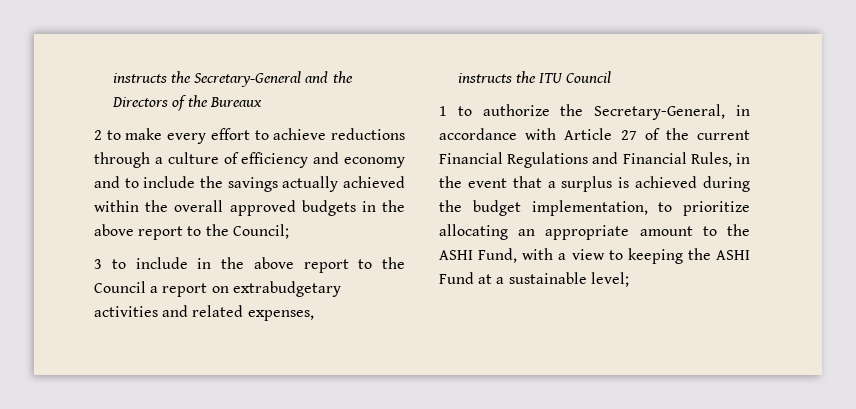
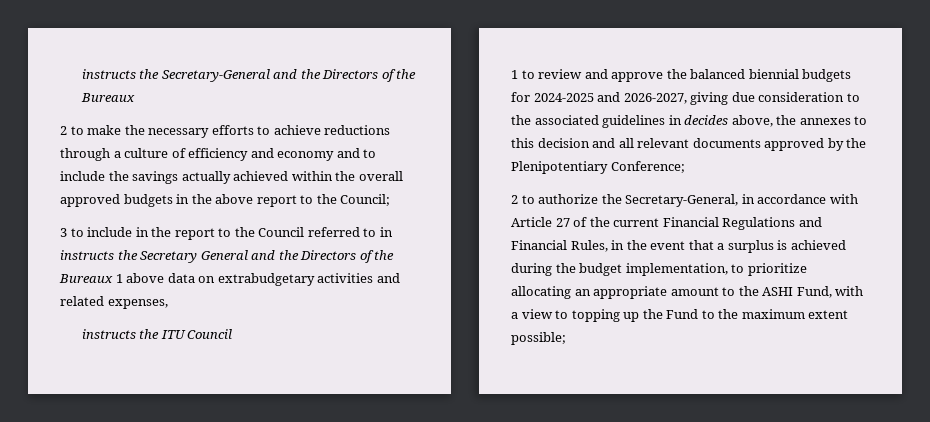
[167,128,250,144] every effort -> [124,125,254,138] the necessary efforts
[253,257,294,269] above -> (172, 232) none
[150,283,208,297] a report -> [307,227,393,237] [60,250,395,263] [59,273,195,283] referred to in instructs the Secretary General and the Directors of the Bureaux 1 above data
(472, 111) none -> [538,69,852,82] [511,92,860,105] [511,115,868,128] [511,138,867,151] [511,161,685,174] [511,195,535,204] review and approve the balanced biennial budgets for 2024-2025 and 2026-2027, giving due consideration to the associated guidelines in decides above, the annexes to this decision and all relevant documents approved by the Plenipotentiary Conference; // 2 to
[627,248,750,264] [439,272,629,287] keeping the ASHI Fund at a sustainable level; -> [571,309,849,322] [511,332,566,345] topping up the Fund to the maximum extent possible;

